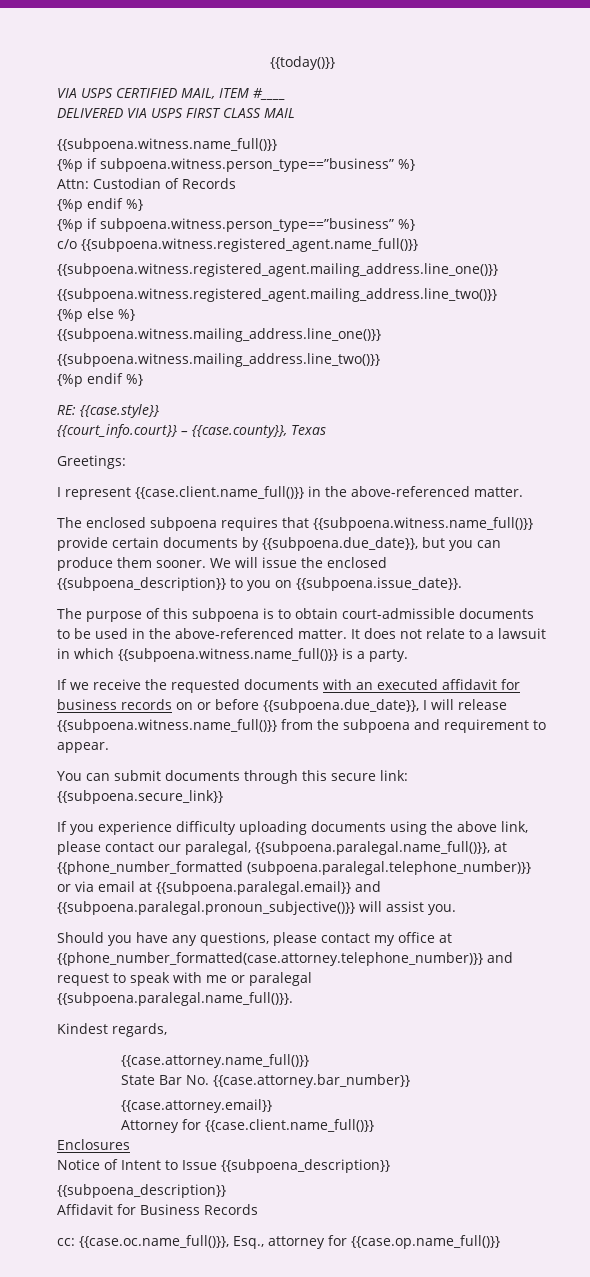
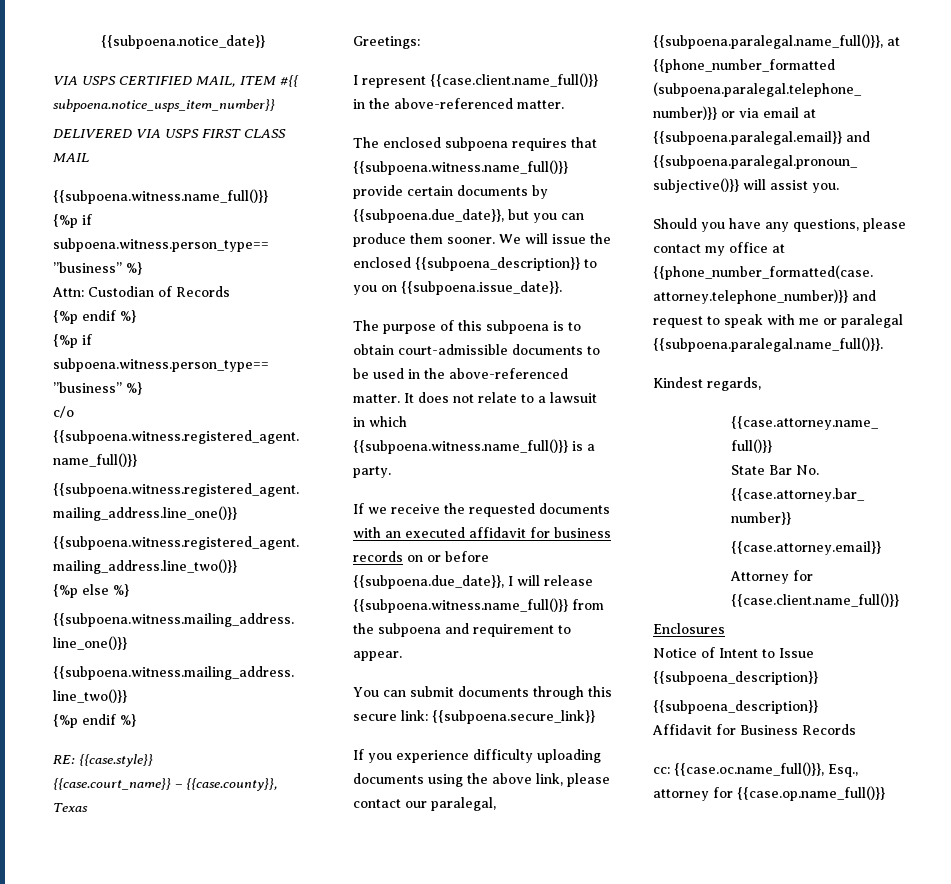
[269,56,335,70] {{today()}} -> [100,35,265,49] {{subpoena.notice_date}}
[253,88,286,100] #____ -> [280,75,299,87] [53,99,275,112] #{{ subpoena.notice_usps_item_number}}
[57,424,177,438] {{court_info.court}} -> [53,778,171,790] {{case.court_name}}

